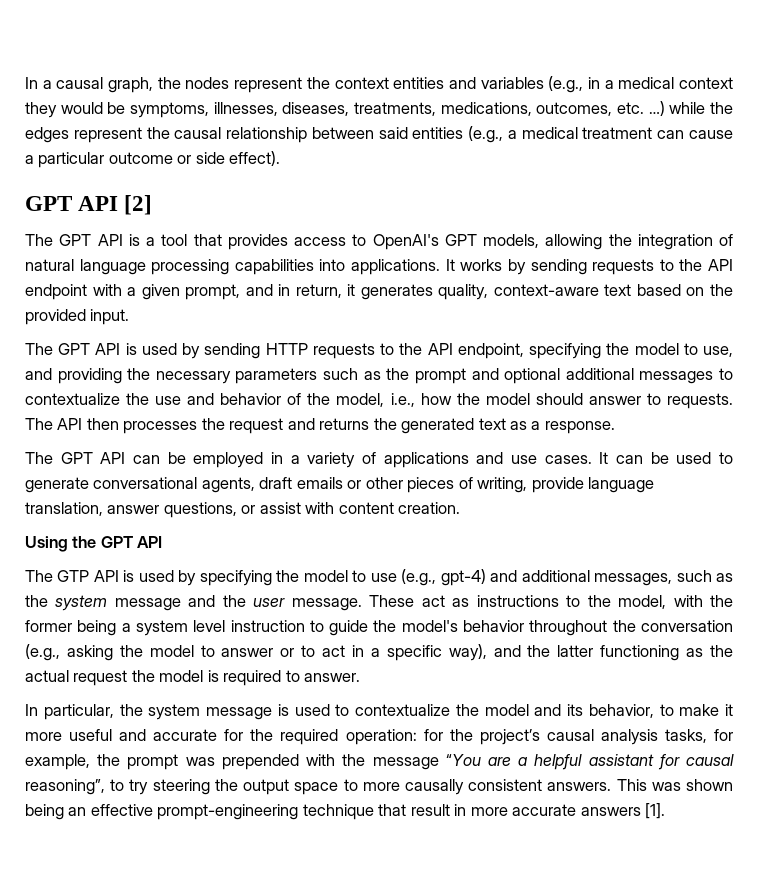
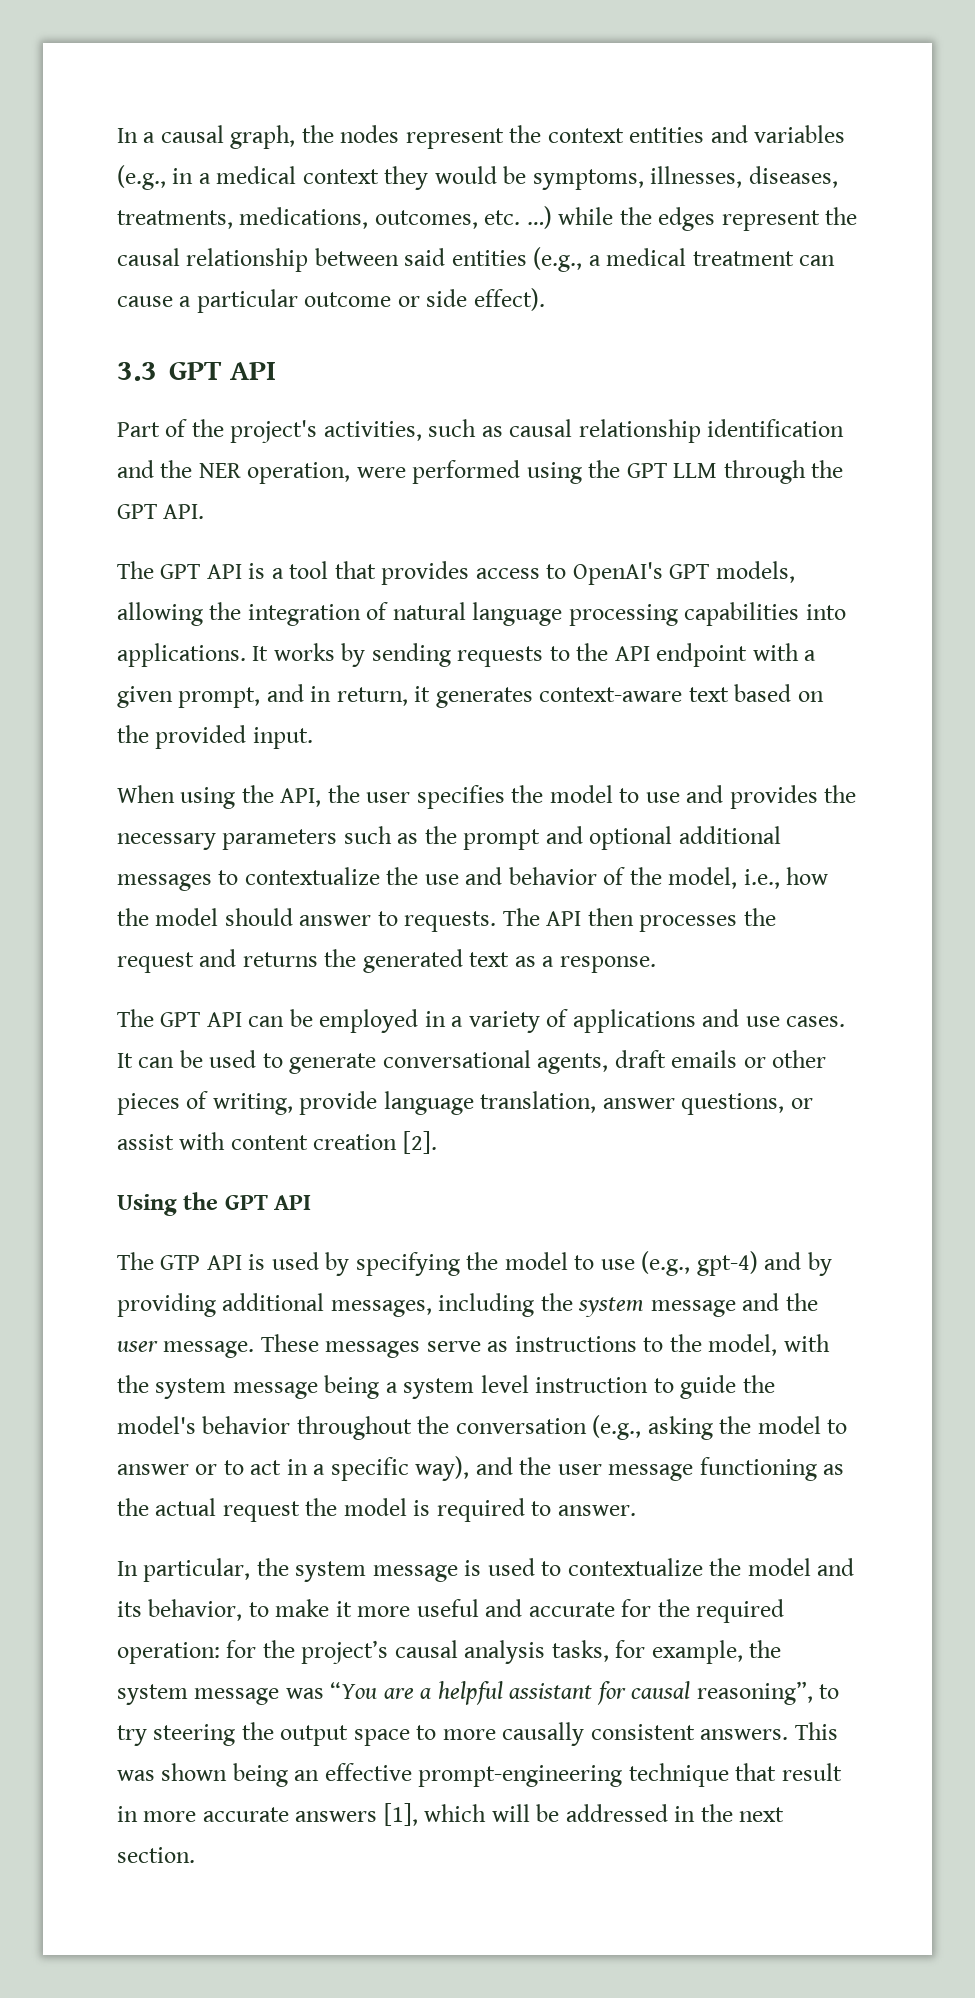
[25,195,153,215] GPT API [2] -> [117,362,277,381] [117,419,845,443] [117,460,844,484] [117,504,205,519] 3.3 GPT API // Part of the project's activities, such as causal relationship identification and the NER operation, were performed using the GPT LLM through the GPT API.
[438,284,489,300] quality, -> (533, 697) none
[25,343,734,359] [25,368,122,384] The GPT API is used by sending HTTP requests to the API endpoint, specifying the model to use, and providing -> [117,785,818,809] When using the API, the user specifies the model to use and provides
[398,502,461,514] creation. -> [313,1131,437,1154] creation [2].
[521,570,734,586] additional messages, such as -> [807,1252,832,1276] [117,1293,535,1317] by providing additional messages, including
[421,595,445,607] act -> [325,1341,481,1358] messages serve
[25,620,72,632] former -> [155,1378,318,1399] system message
[557,645,594,657] latter -> [557,1464,694,1481] user message
[127,754,439,770] prompt was prepended with the message -> [117,1684,324,1705] system message was
[645,803,666,819] [1]. -> [383,1803,785,1826] [117,1847,195,1863] [1], which will be addressed in the next section.

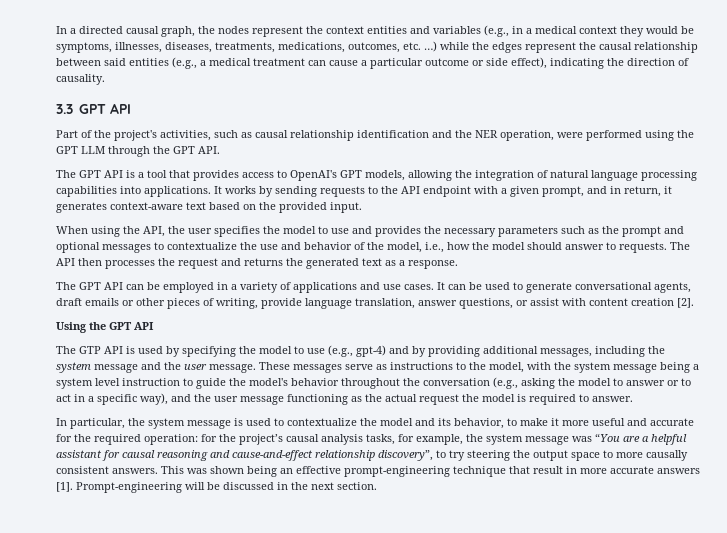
(156, 137) none -> [79,26,123,34] directed
[473,288,545,311] effect). -> [511,57,689,69] [56,74,105,85] effect), indicating the direction of causality.
[678,826,781,844] additional -> (100, 247) none
[696,1681,813,1705] reasoning”, -> [157,450,433,461] reasoning and cause-and-effect relationship discovery”,
[383,1803,487,1826] [1], which -> [56,482,182,493] [1]. Prompt-engineering
[565,1804,668,1822] addressed -> [223,482,274,490] discussed

